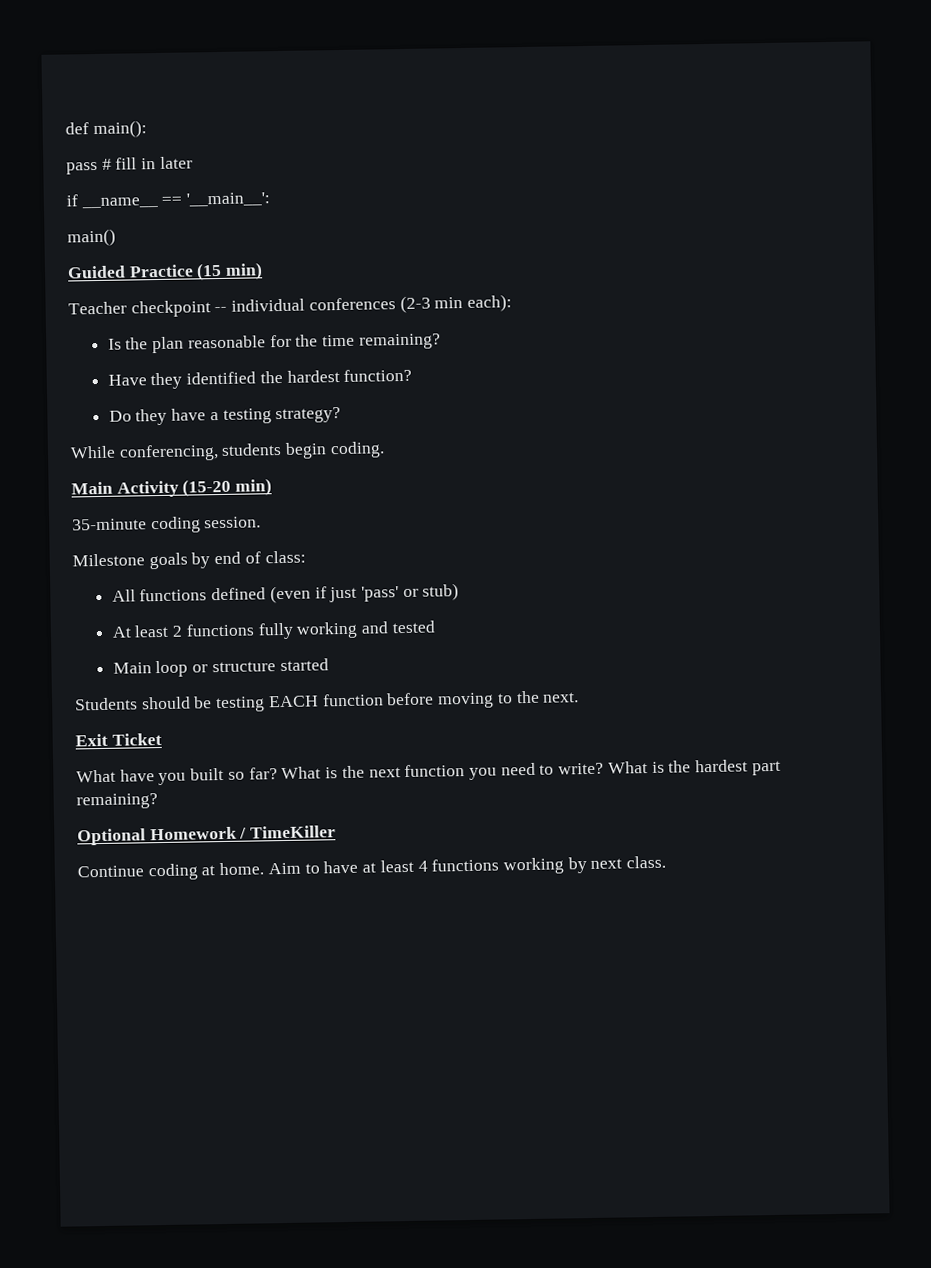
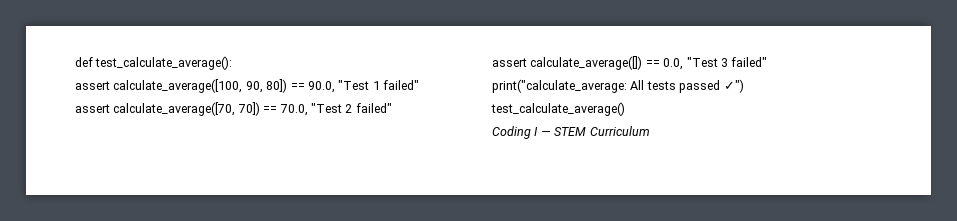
[92,120,147,139] [66,156,193,175] [66,192,271,209] [67,228,116,247] [67,262,264,281] [68,294,513,318] [107,333,441,354] [107,368,413,390] [108,407,342,426] [70,441,385,462] [71,478,273,498] [72,516,262,534] [72,550,306,570] [111,583,460,604] [111,620,435,640] [112,658,329,678] [75,690,580,713] [75,732,162,747] [76,759,781,786] [76,793,158,810] [77,825,337,846] [77,855,667,881] main(): // pass # fill in later // if __name__ == '__main__': // main() // Guided Practice (15 min) // Teacher checkpoint -- individual conferences (2-3 min each): // Is the plan reasonable for the time remaining? // Have they identified the hardest function? // Do they have a testing strategy? // While conferencing, students begin coding. // Main Activity (15-20 min) // 35-minute coding session. // Milestone goals by end of class: // All functions defined (even if just 'pass' or stub) // At least 2 functions fully working and tested // Main loop or structure started // Students should be testing EACH function before moving to the next. // Exit Ticket // What have you built so far? What is the next function you need to write? What is the hardest part remaining? // Optional Homework / TimeKiller // Continue coding at home. Aim to have at least 4 functions working by next class. -> [95,56,233,70] [75,79,419,93] [75,102,392,116] [492,56,768,70] [492,79,744,93] [491,102,625,116] [492,126,650,139] test_calculate_average(): // assert calculate_average([100, 90, 80]) == 90.0, "Test 1 failed" // assert calculate_average([70, 70]) == 70.0, "Test 2 failed" // assert calculate_average([]) == 0.0, "Test 3 failed" // print("calculate_average: All tests passed ✓") // test_calculate_average() // Coding I — STEM Curriculum

